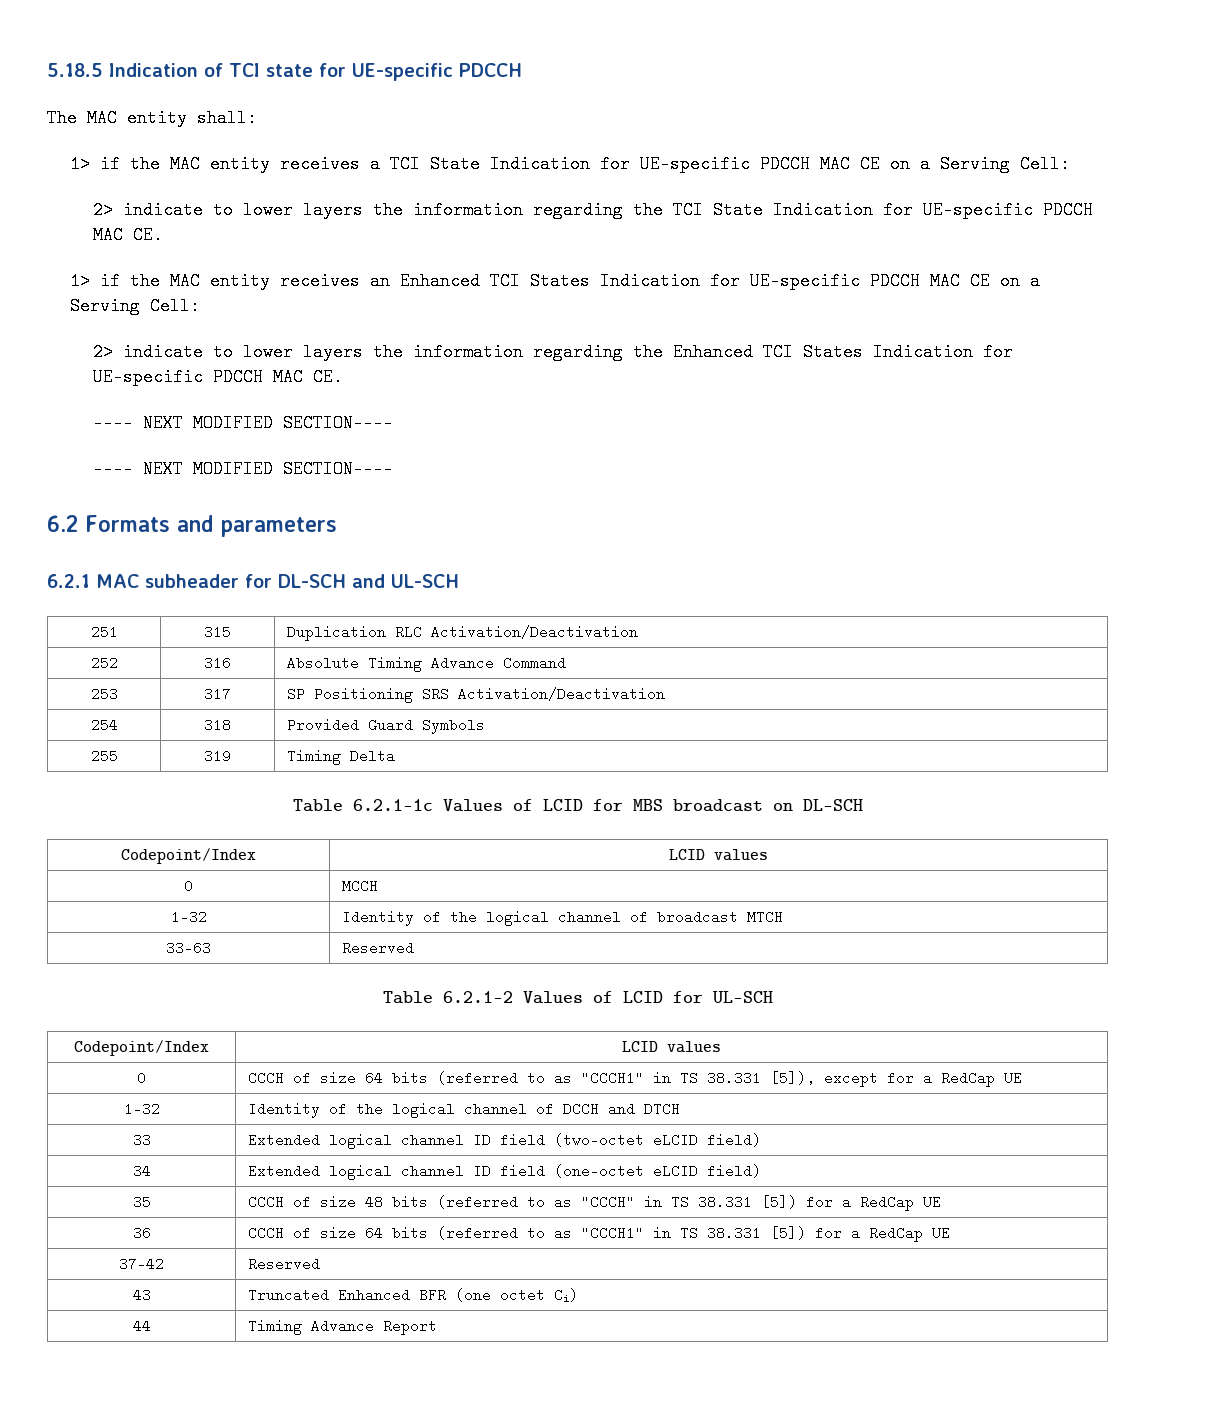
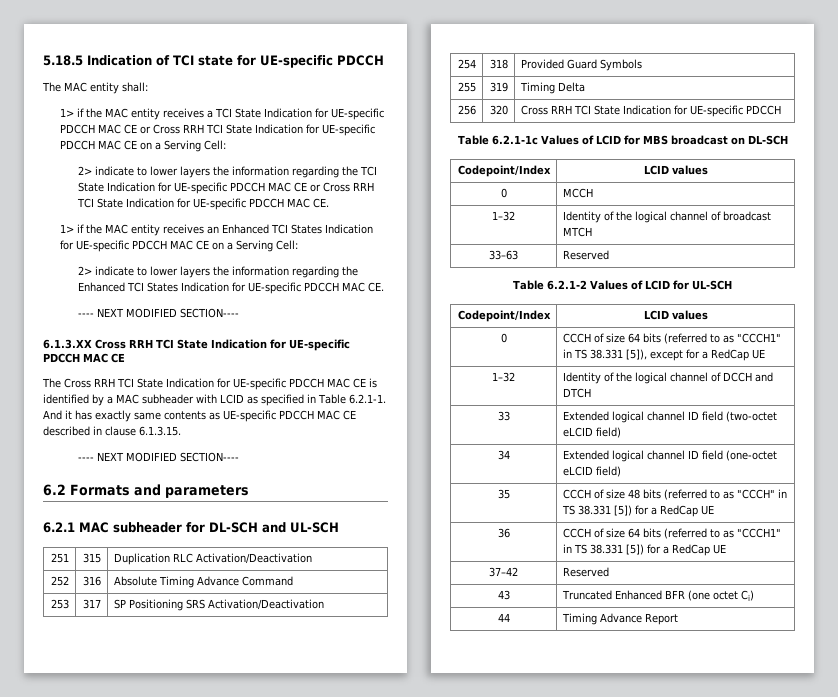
(880, 164) none -> [140,124,376,136] [60,140,138,150] or Cross RRH TCI State Indication for UE-specific PDCCH MAC CE
(123, 235) none -> [293,182,374,192] [76,198,310,210] CE or Cross RRH TCI State Indication for UE-specific PDCCH MAC
(393, 423) none -> [43,339,350,351] [43,353,125,363] [42,378,377,390] [43,394,386,406] [43,410,356,422] [43,426,181,436] // 6.1.3.XX Cross RRH TCI State Indication for UE-specific PDCCH MAC CE // The Cross RRH TCI State Indication for UE-specific PDCCH MAC CE is identified by a MAC subheader with LCID as specified in Table 6.2.1-1. And it has exactly same contents as UE-specific PDCCH MAC CE described in clause 6.1.3.15.
(396, 756) none -> [457,105,476,115] [489,105,508,115] [520,105,781,117] // 256 | 320 | Cross RRH TCI State Indication for UE-specific PDCCH

